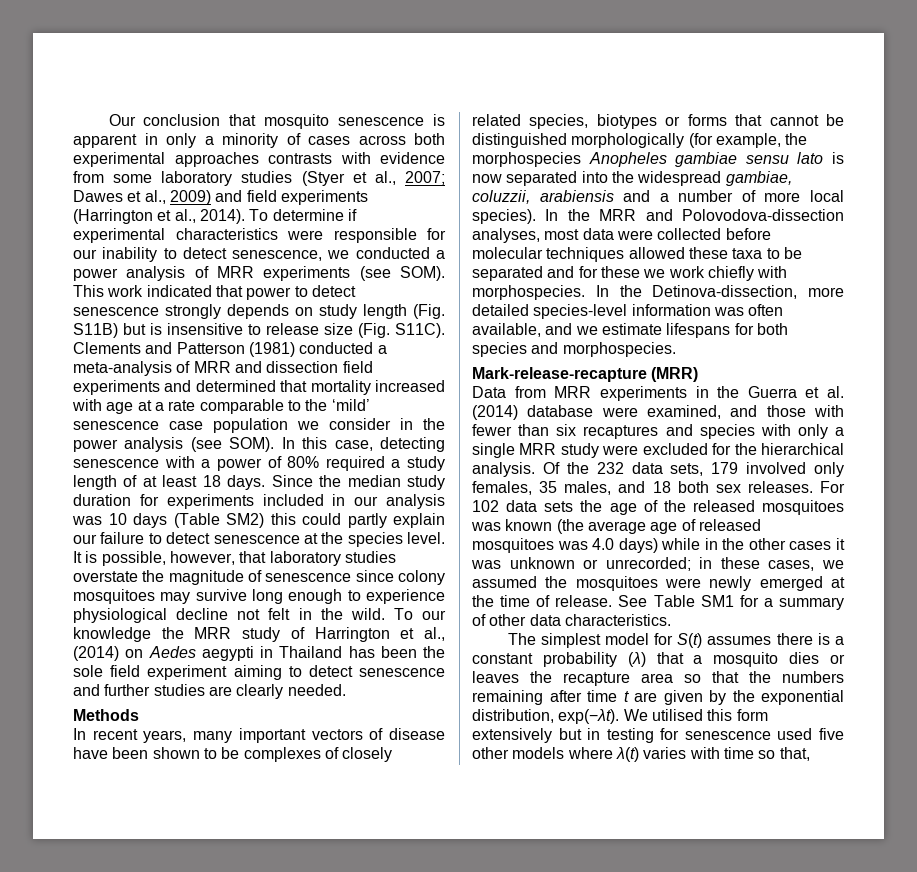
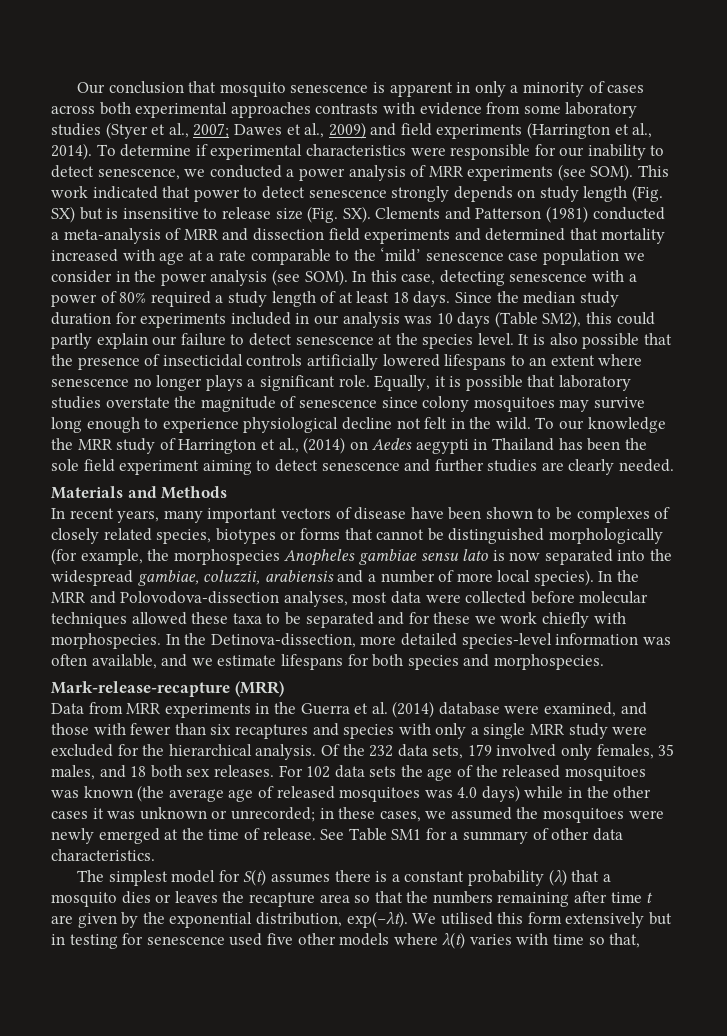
[73,323,118,338] S11B) -> [51,206,75,223] SX)
[395,323,445,338] S11C). -> [342,206,371,223] SX).
[226,513,264,528] SM2) -> [542,311,582,328] SM2),
[101,551,235,566] possible, however, -> [549,333,672,349] [51,354,643,370] [51,375,523,391] also possible that the presence of insecticidal controls artificially lowered lifespans to an extent where senescence no longer plays a significant role. Equally, it is possible
(346, 690) none -> [51,486,157,499] Materials and

